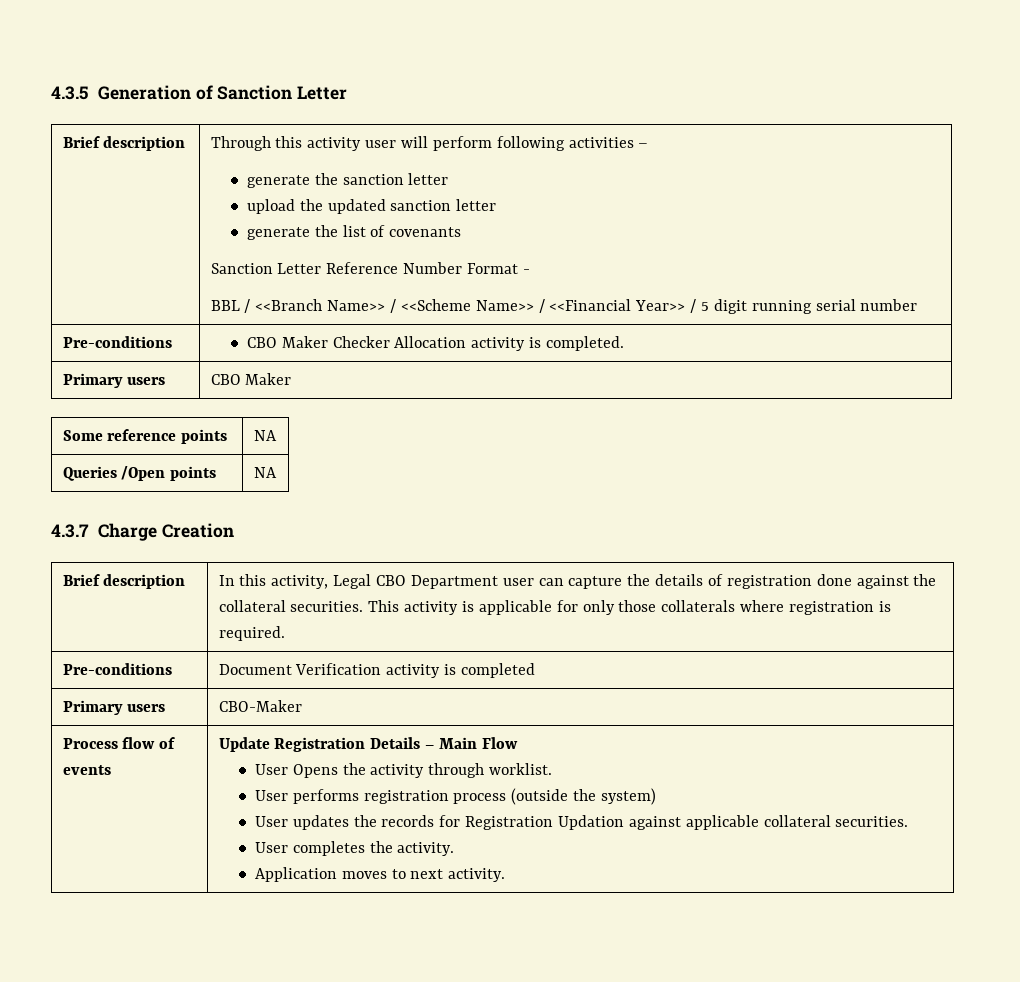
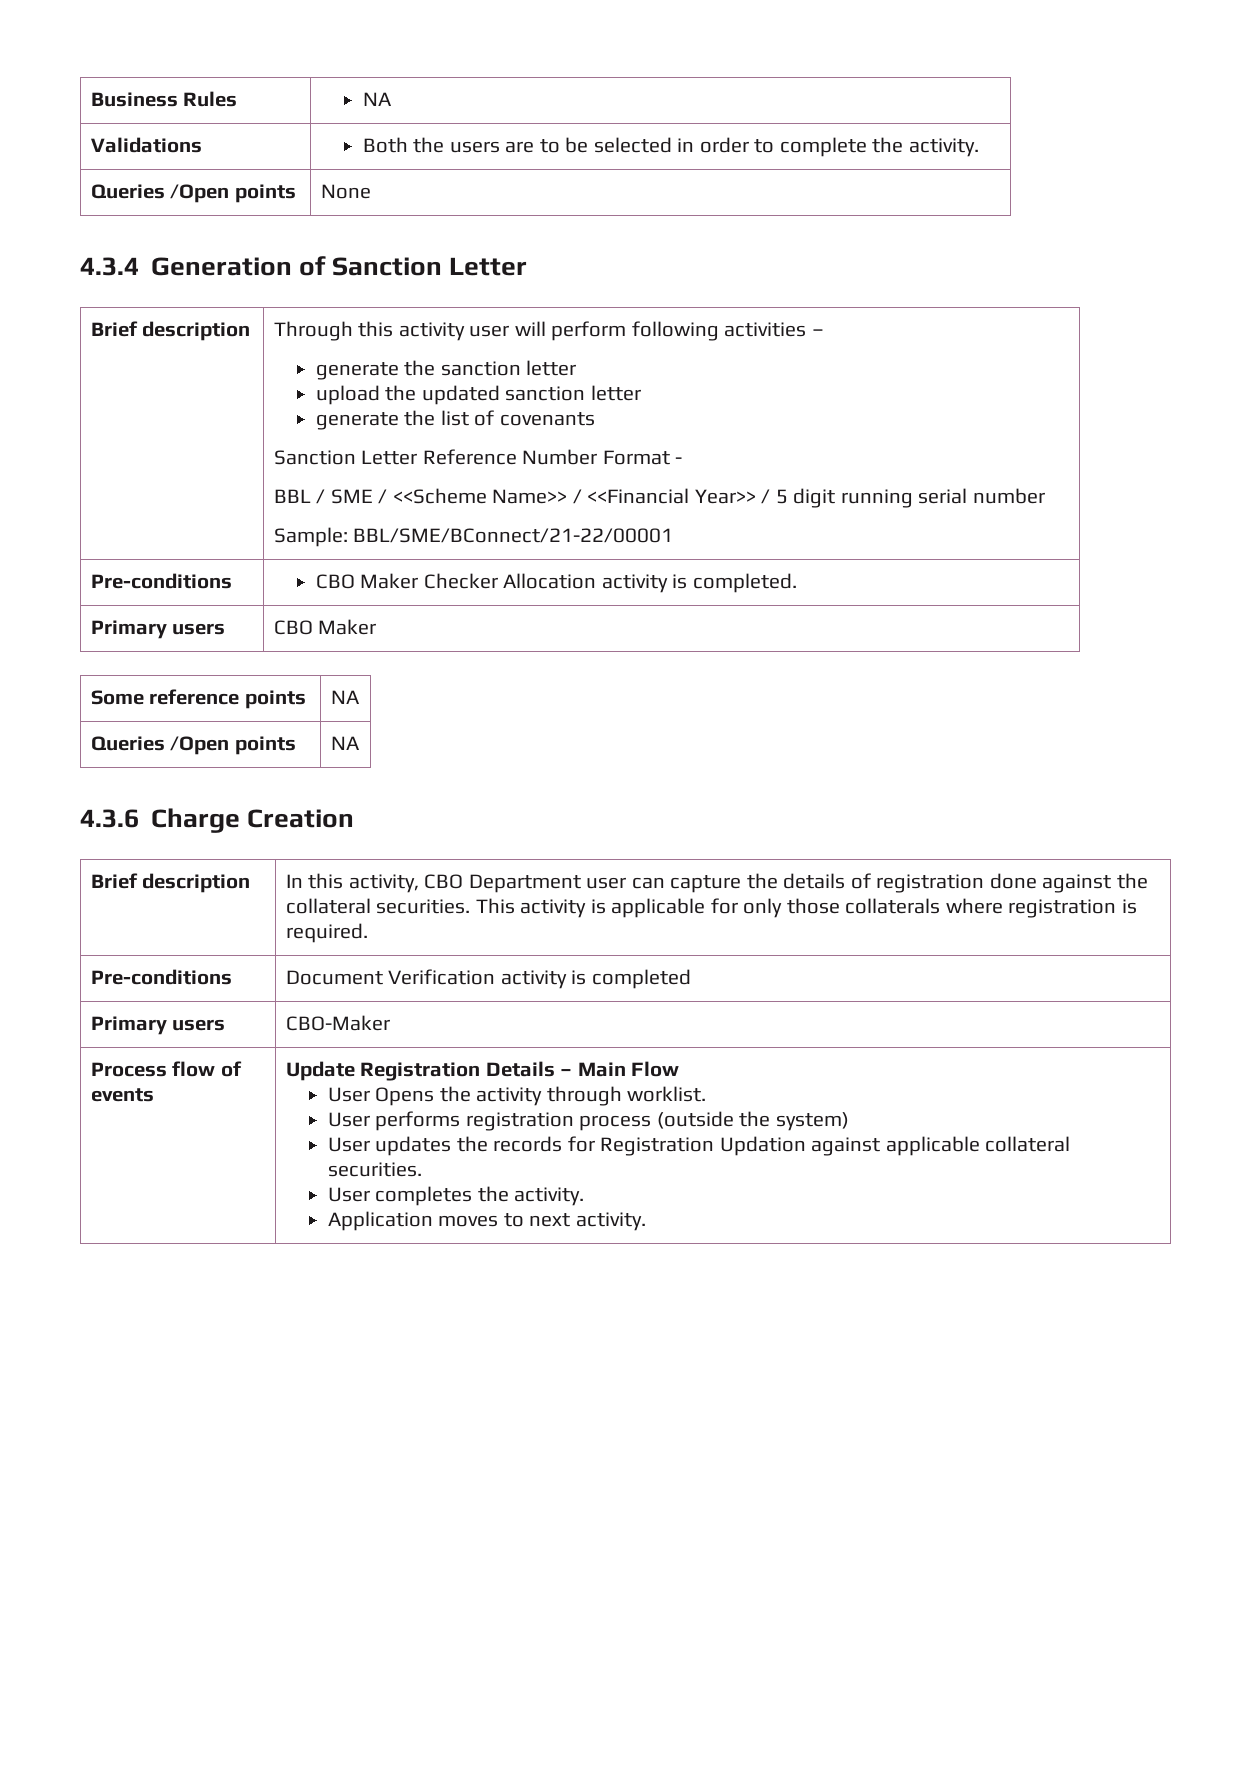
[51,86,88,100] 4.3.5 -> [90,91,238,107] [362,92,392,106] [90,137,202,153] [362,137,979,157] [90,184,296,203] [320,184,371,199] [80,257,139,276] Business Rules | NA // Validations | Both the users are to be selected in order to complete the activity. // Queries /Open points | None // 4.3.4
[255,299,386,311] <<Branch Name>> -> [330,489,373,504] SME
(918, 305) none -> [273,527,674,547] // Sample: BBL/SME/BConnect/21-22/00001
[51,524,89,538] 4.3.7 -> [80,809,139,828] 4.3.6
[333,574,372,589] Legal -> (419, 883) none

